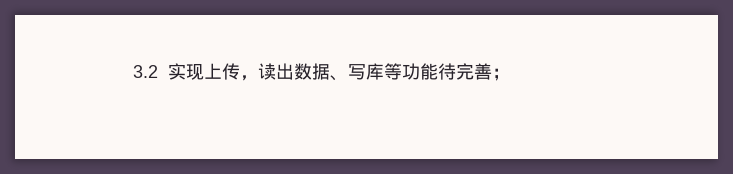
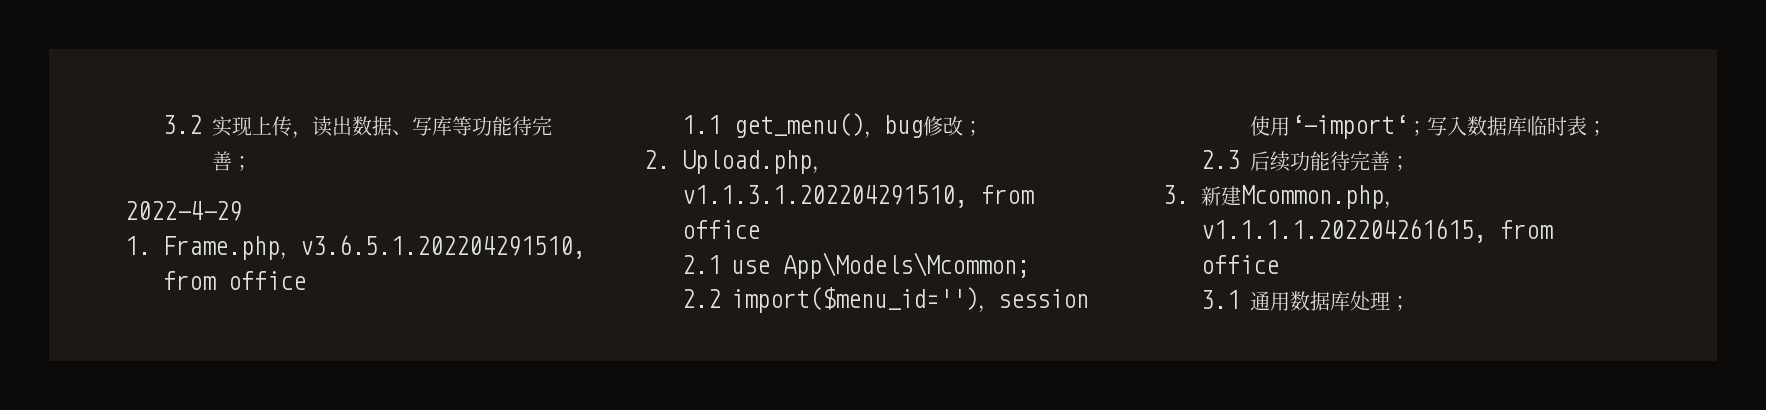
(511, 74) none -> [125,201,242,221] [125,235,587,260] [163,271,307,290] [682,113,984,139] [644,150,833,174] [682,185,1035,208] [682,220,761,239] [682,252,1031,279] [682,287,1090,313] [1250,115,1608,139] [1201,150,1411,172] [1163,185,1405,209] [1201,219,1554,243] [1201,255,1280,274] [1201,290,1411,311] // 2022-4-29 // 1. Frame.php，v3.6.5.1.202204291510, from office // 1.1 get_menu()，bug修改； // 2. Upload.php，v1.1.3.1.202204291510, from office // 2.1 use App\Models\Mcommon; // 2.2 import($menu_id='')，session使用‘-import‘；写入数据库临时表； // 2.3后续功能待完善； // 3.新建Mcommon.php，v1.1.1.1.202204261615, from office // 3.1通用数据库处理；

